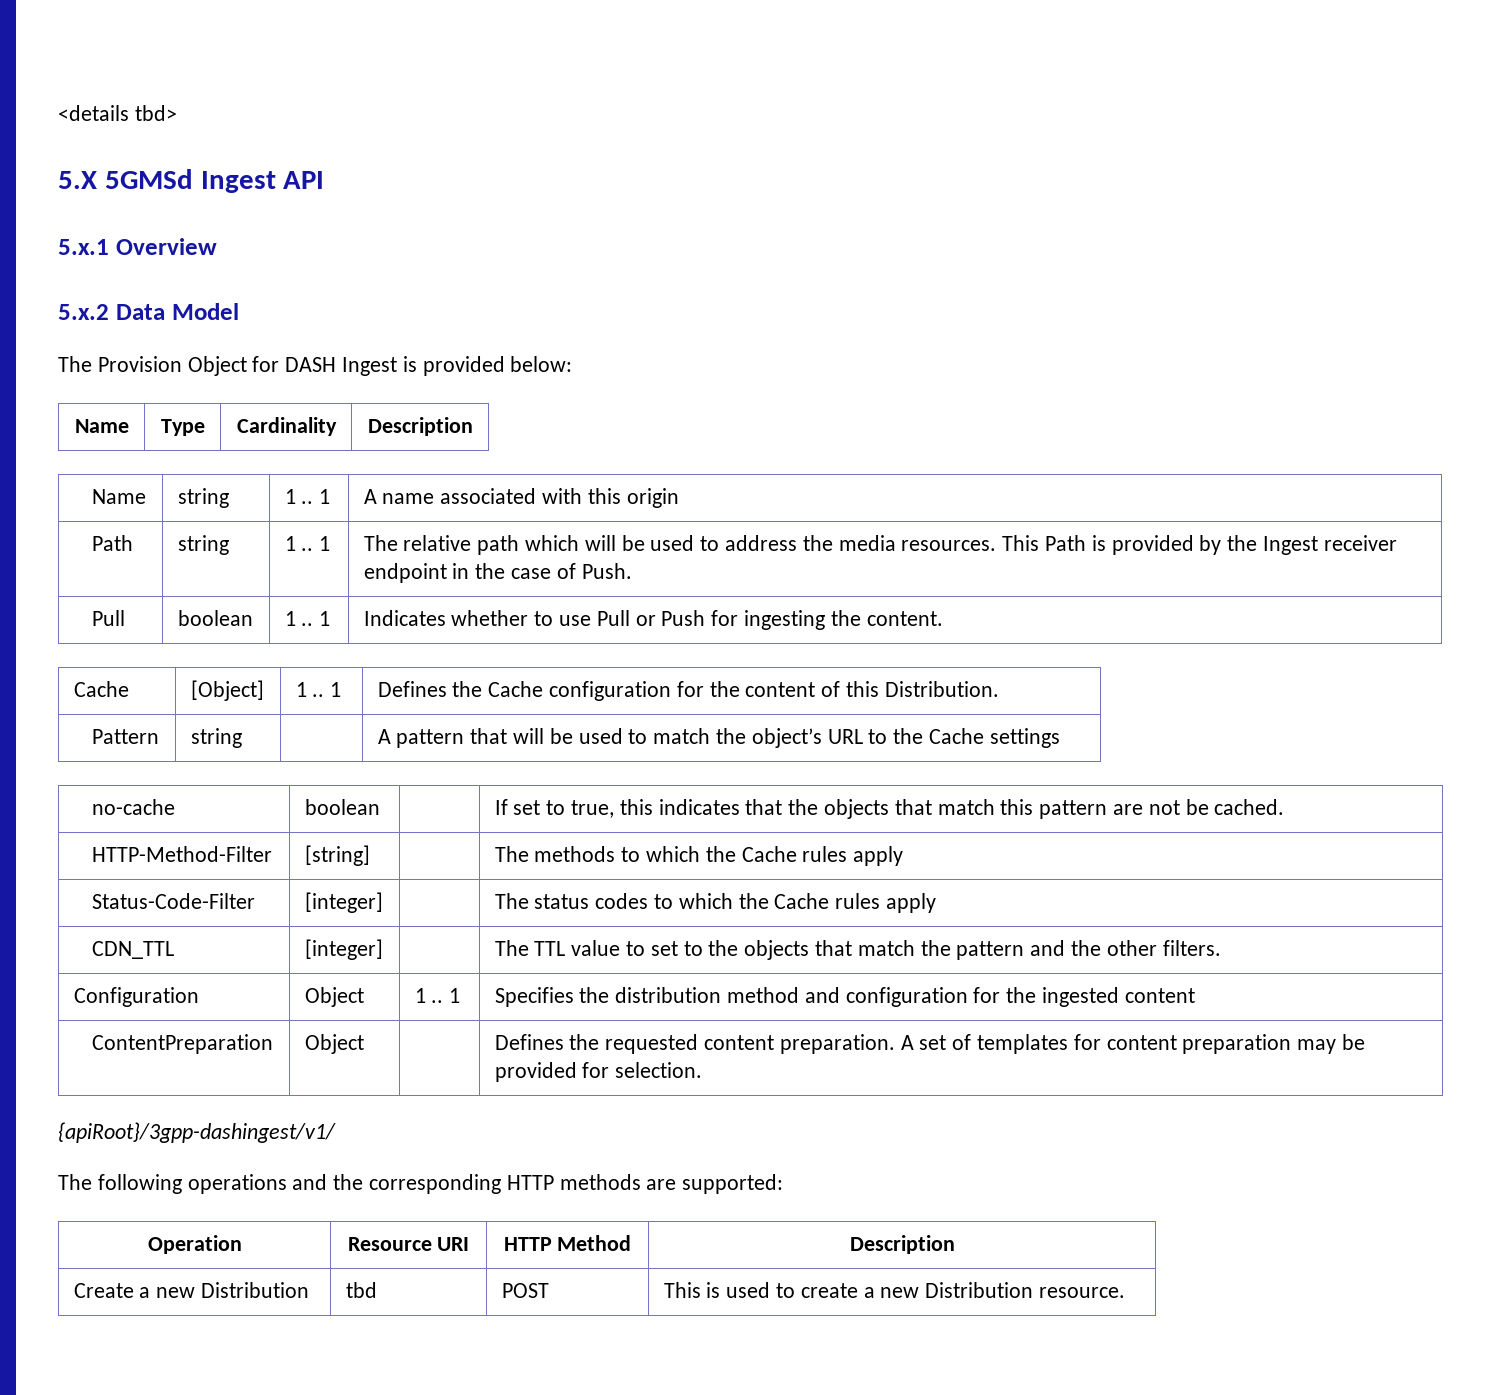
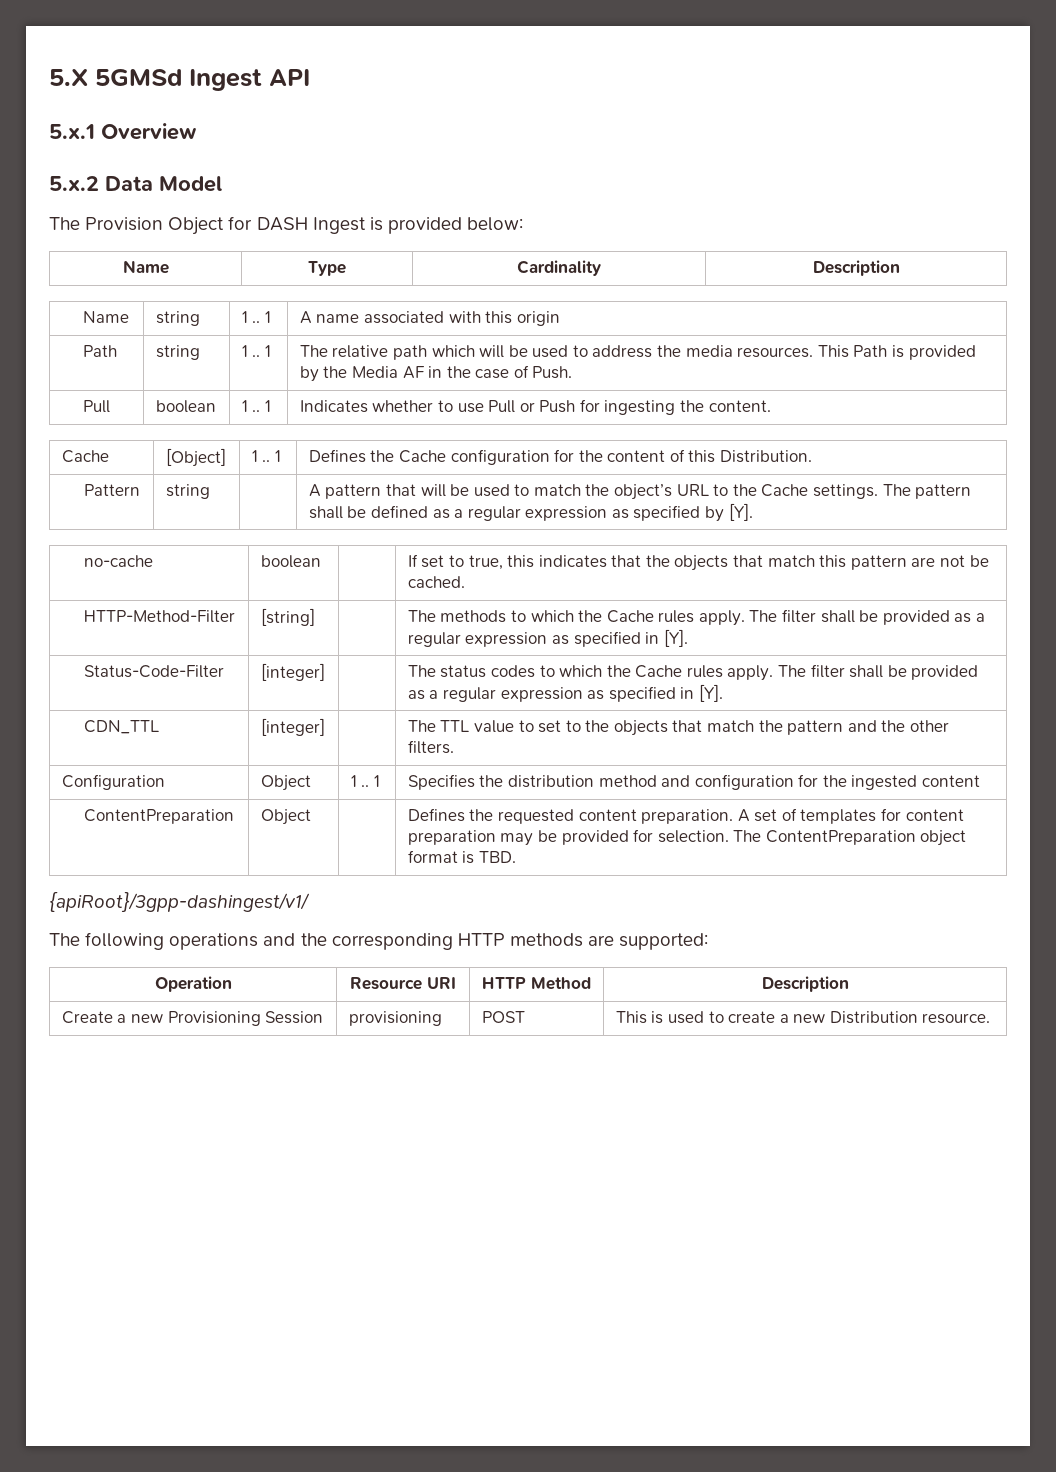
[58,105,177,121] <details tbd> // -> (49, 77) none
[1263,535,1397,555] [363,563,447,583] Ingest receiver endpoint -> [351,366,424,379] Media AF
[989,728,1060,748] settings -> [813,484,972,499] [308,503,753,522] settings. The pattern shall be defined as a regular expression as specified by [Y].
[853,846,904,866] apply -> [698,609,986,626] [407,629,688,647] apply. The filter shall be provided as a regular expression as specified in [Y].
[886,893,937,913] apply -> [727,664,979,681] [407,684,723,702] apply. The filter shall be provided as a regular expression as specified in [Y].
(703, 1070) none -> [733,830,967,846] [407,850,516,864] The ContentPreparation object format is TBD.
[201,1282,310,1298] [345,1282,377,1298] Distribution | tbd -> [167,1011,324,1026] [348,1011,442,1026] Provisioning Session | provisioning

